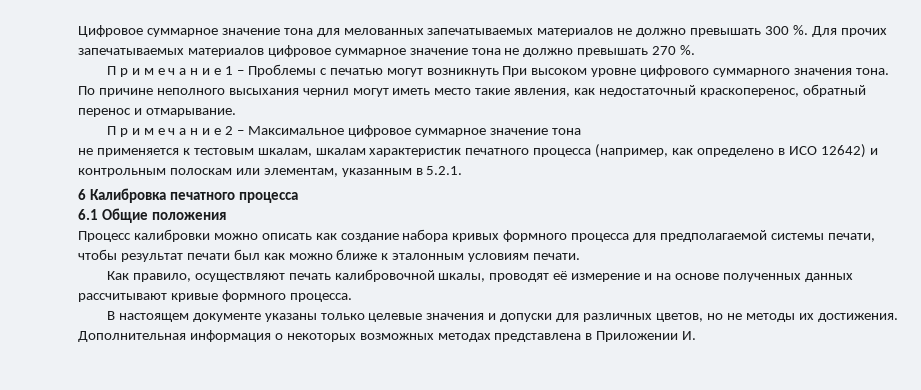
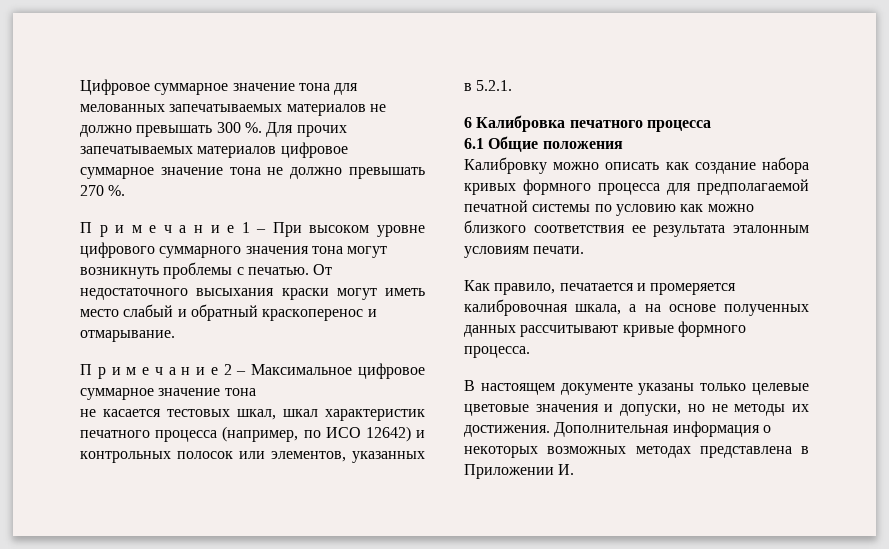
[247,64,499,77] Проблемы с печатью могут возникнуть -> (267, 231) none
[855,68,889,75] [78,84,866,97] [78,108,131,117] тона. По причине неполного высыхания чернил могут иметь место такие явления, как недостаточный краскоперенос, обратный перенос -> [311,246,388,258] [80,262,333,279] [80,288,425,300] [80,304,364,321] тона могут возникнуть проблемы с печатью. От недостаточного высыхания краски могут иметь место слабый и обратный краскоперенос
[96,144,878,158] [78,168,412,177] применяется к тестовым шкалам, шкалам характеристик печатного процесса (например, как определено в ИСО 12642) и контрольным полоскам или элементам, указанным -> [103,409,425,421] [80,426,426,442] [80,451,425,463] касается тестовых шкал, шкал характеристик печатного процесса (например, по ИСО 12642) и контрольных полосок или элементов, указанных
[78,229,210,242] Процесс калибровки -> [464,157,547,174] Калибровку
[770,233,875,242] [78,249,389,262] системы печати, чтобы результат печати был как можно ближе к -> [464,200,754,216] [464,220,726,237] печатной системы по условию как можно близкого соответствия ее результата
[194,269,653,282] осуществляют печать калибровочной шкалы, проводят её измерение и -> [559,283,737,295] [464,299,637,316] печатается и промеряется калибровочная шкала, а
(423, 317) none -> [464,404,529,416] цветовые
[500,313,703,322] допуски для различных цветов, -> [620,404,682,416] допуски,

